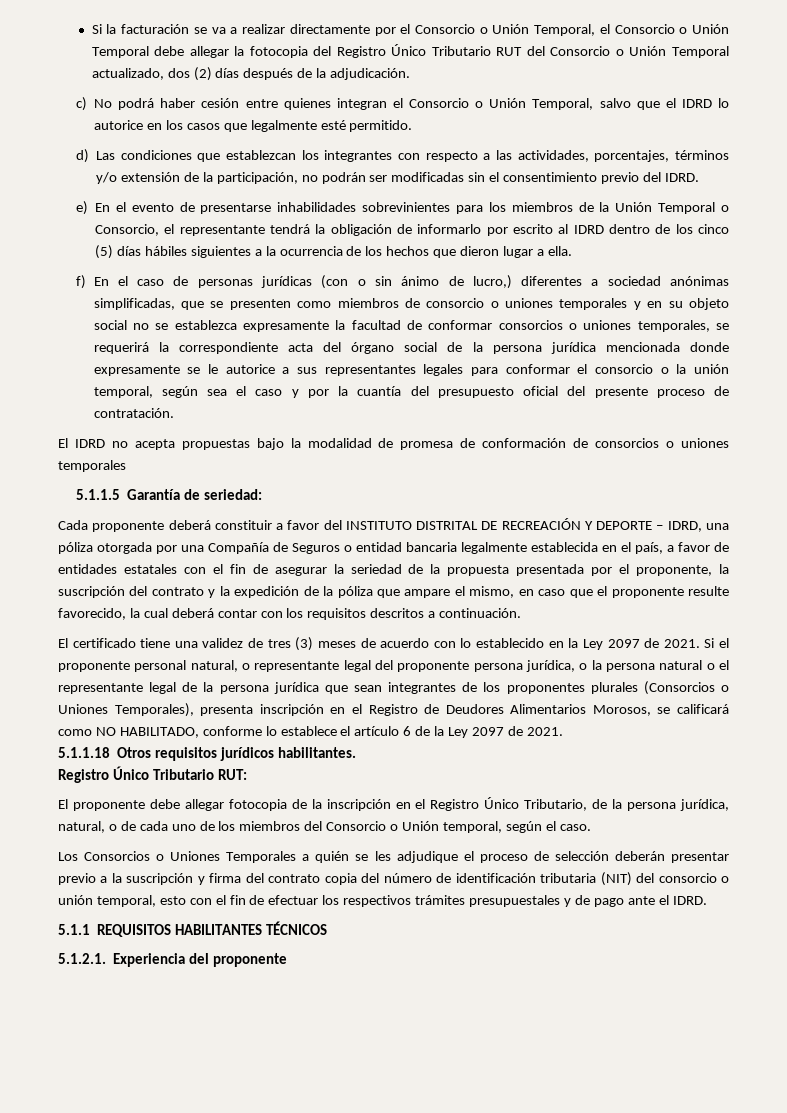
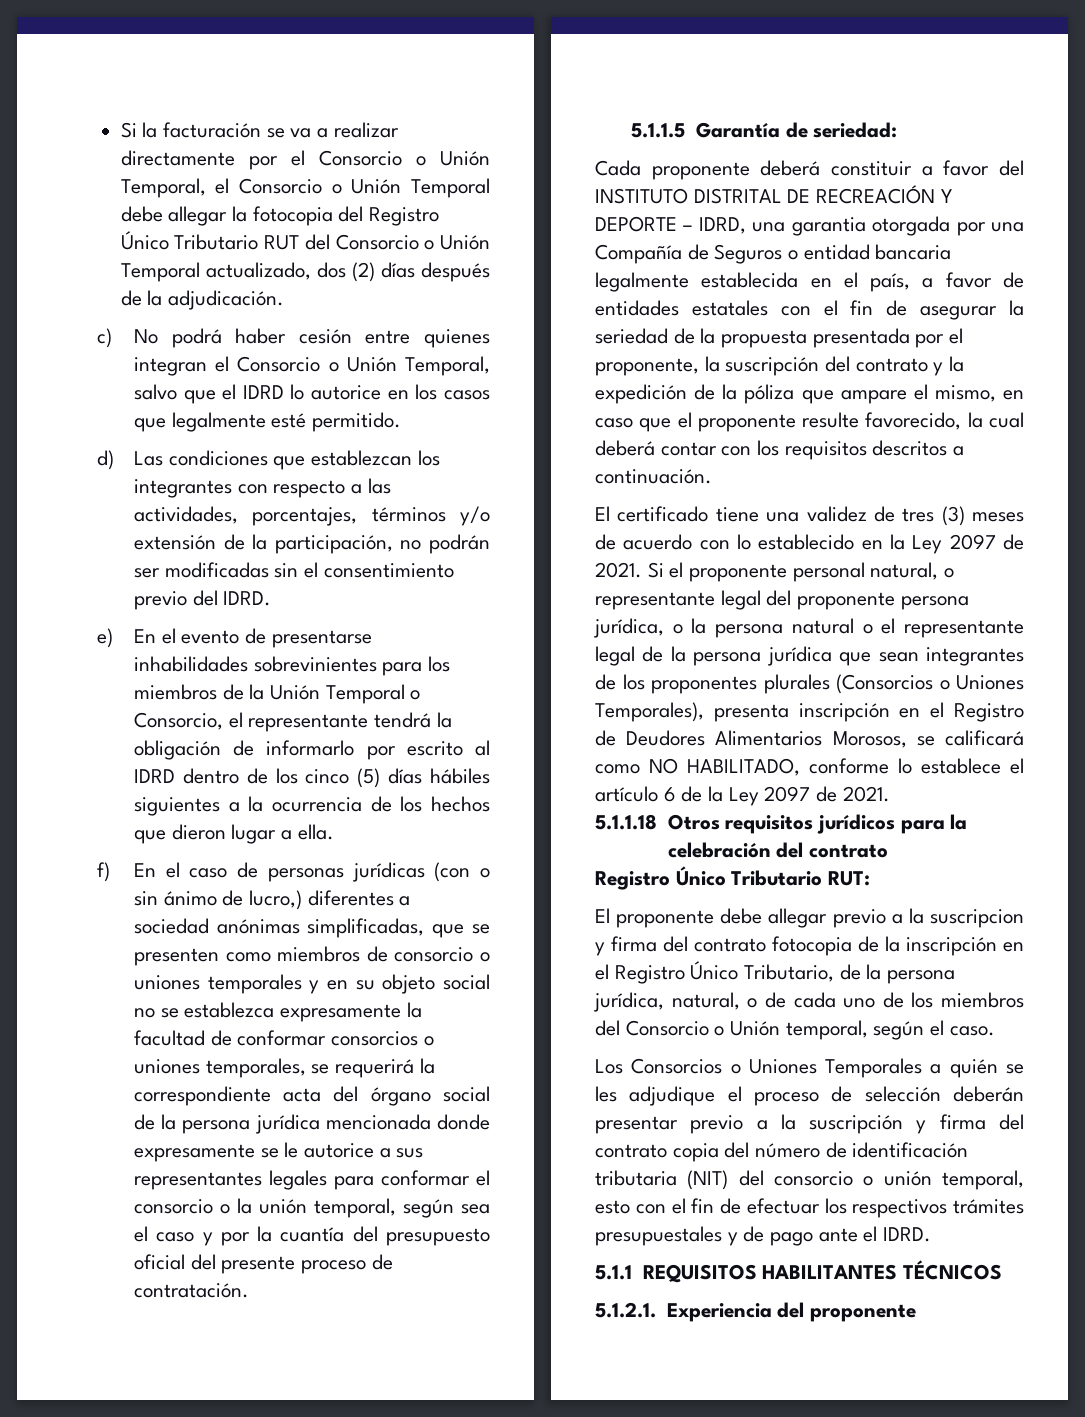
[58,438,729,450] [58,460,126,472] // El IDRD no acepta propuestas bajo la modalidad de promesa de conformación de consorcios o uniones temporales -> (249, 1290) none
[58,542,93,554] póliza -> [791,217,866,236] garantia
[277,747,356,758] habilitantes. -> [900,814,968,834] [667,842,888,858] para la celebración del contrato
(224, 805) none -> [832,908,1024,928] [595,936,766,956] previo a la suscripcion y firma del contrato

